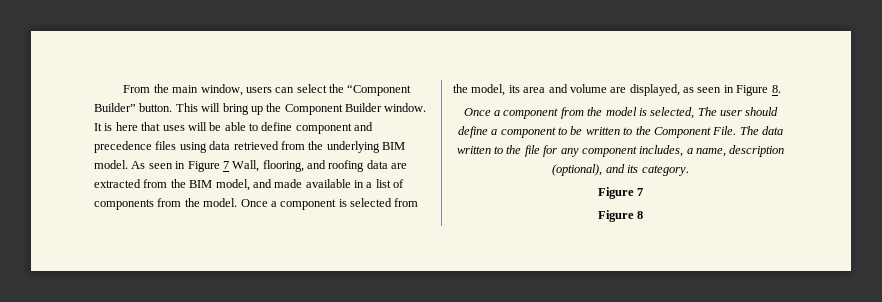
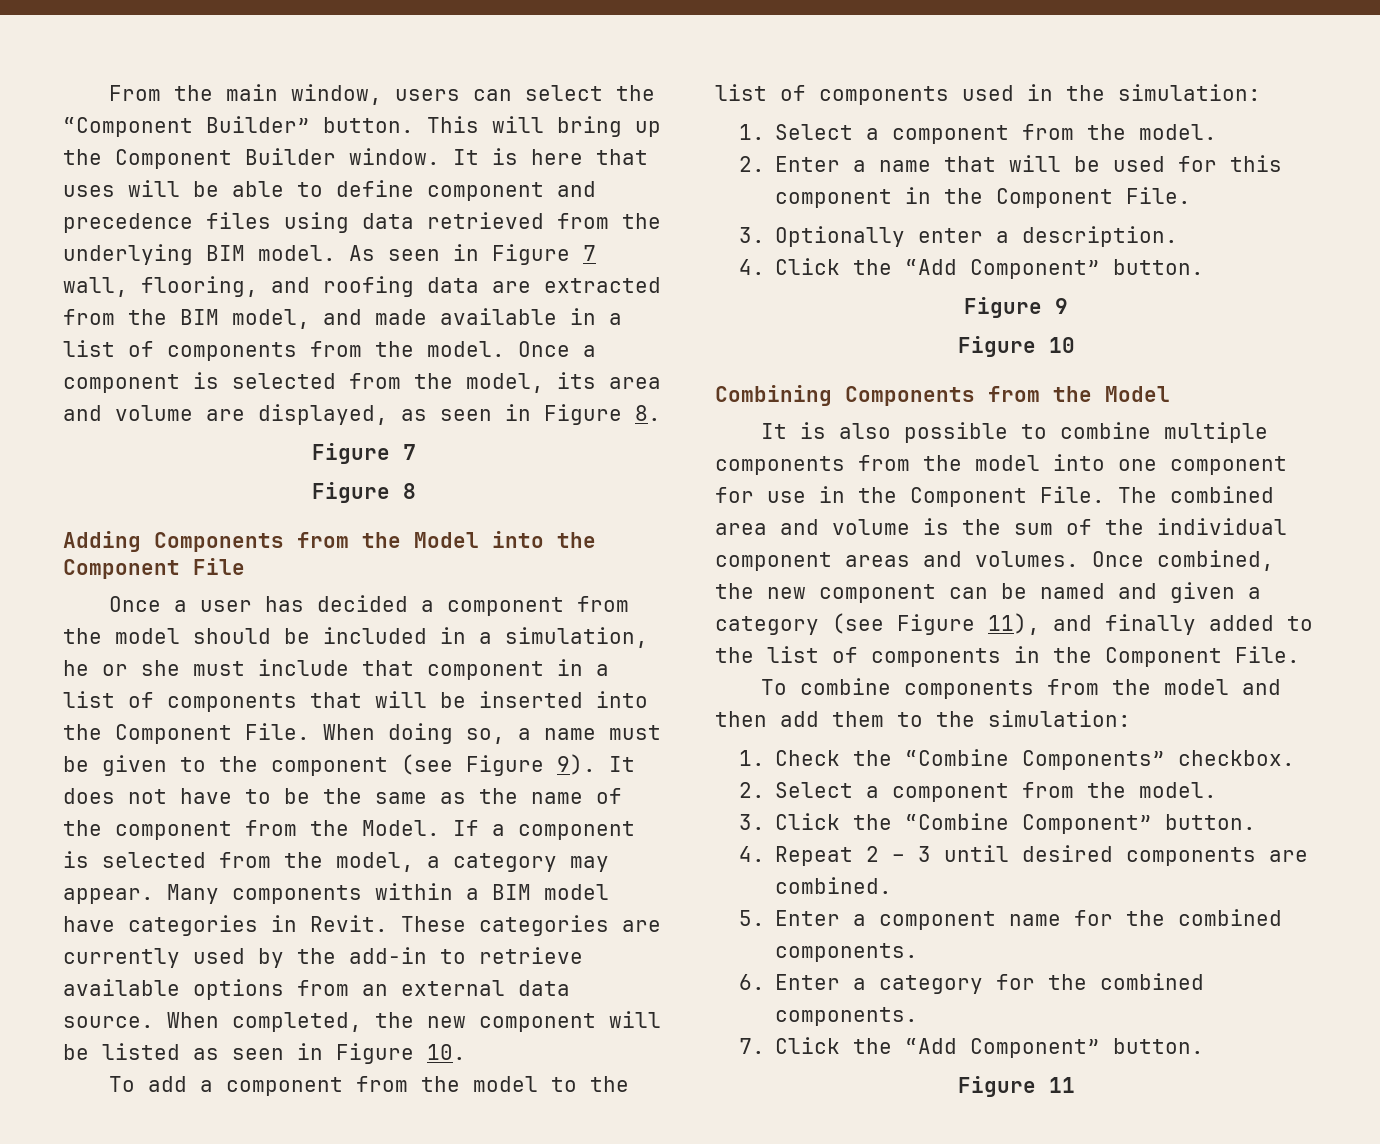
[232,160,260,172] Wall, -> [63,277,128,297] wall,
[463,107,779,119] [457,126,784,138] [456,145,785,157] [552,164,689,176] [597,187,644,199] [597,210,644,222] Once a component from the model is selected, The user should define a component to be written to the Component File. The data written to the file for any component includes, a name, description (optional), and its category. // Figure 7 // Figure 8 -> [312,443,416,464] [312,482,416,503] [63,531,596,552] [63,558,245,579] [108,595,629,616] [63,627,648,648] [63,659,609,680] [63,691,648,712] [63,723,661,744] [63,754,635,776] [63,788,622,804] [63,820,635,840] [63,851,609,872] [63,883,609,904] [63,915,661,936] [63,947,583,968] [63,979,570,1000] [63,1011,661,1032] [63,1043,466,1064] [108,1076,629,1096] [715,84,1261,105] [738,124,1217,144] [738,155,1282,172] [774,187,1191,208] [738,226,1178,247] [738,258,1204,279] [964,297,1068,318] [957,336,1075,357] [715,385,1170,406] [760,422,1268,443] [715,454,1287,475] [715,486,1274,507] [715,518,1287,535] [715,550,1274,571] [715,582,1261,603] [715,613,1313,635] [715,646,1300,667] [760,678,1281,699] [715,710,1131,727] [738,749,1295,770] [738,782,1217,802] [738,813,1256,834] [738,845,1308,866] [774,877,892,894] [738,909,1282,930] [774,943,918,962] [738,973,1204,994] [774,1007,918,1026] [738,1037,1204,1058] [957,1076,1075,1097] Figure 7 // Figure 8 // Adding Components from the Model into the Component File // Once a user has decided a component from the model should be included in a simulation, he or she must include that component in a list of components that will be inserted into the Component File. When doing so, a name must be given to the component (see Figure 9). It does not have to be the same as the name of the component from the Model. If a component is selected from the model, a category may appear. Many components within a BIM model have categories in Revit. These categories are currently used by the add-in to retrieve available options from an external data source. When completed, the new component will be listed as seen in Figure 10. // To add a component from the model to the list of components used in the simulation: // 1. Select a component from the model. // 2. Enter a name that will be used for this component in the Component File. // 3. Optionally enter a description. // 4. Click the “Add Component” button. // Figure 9 // Figure 10 // Combining Components from the Model // It is also possible to combine multiple components from the model into one component for use in the Component File. The combined area and volume is the sum of the individual component areas and volumes. Once combined, the new component can be named and given a category (see Figure 11), and finally added to the list of components in the Component File. // To combine components from the model and then add them to the simulation: // 1. Check the “Combine Components” checkbox. // 2. Select a component from the model. // 3. Click the “Combine Component” button. // 4. Repeat 2 – 3 until desired components are combined. // 5. Enter a component name for the combined components. // 6. Enter a category for the combined components. // 7. Click the “Add Component” button. // Figure 11

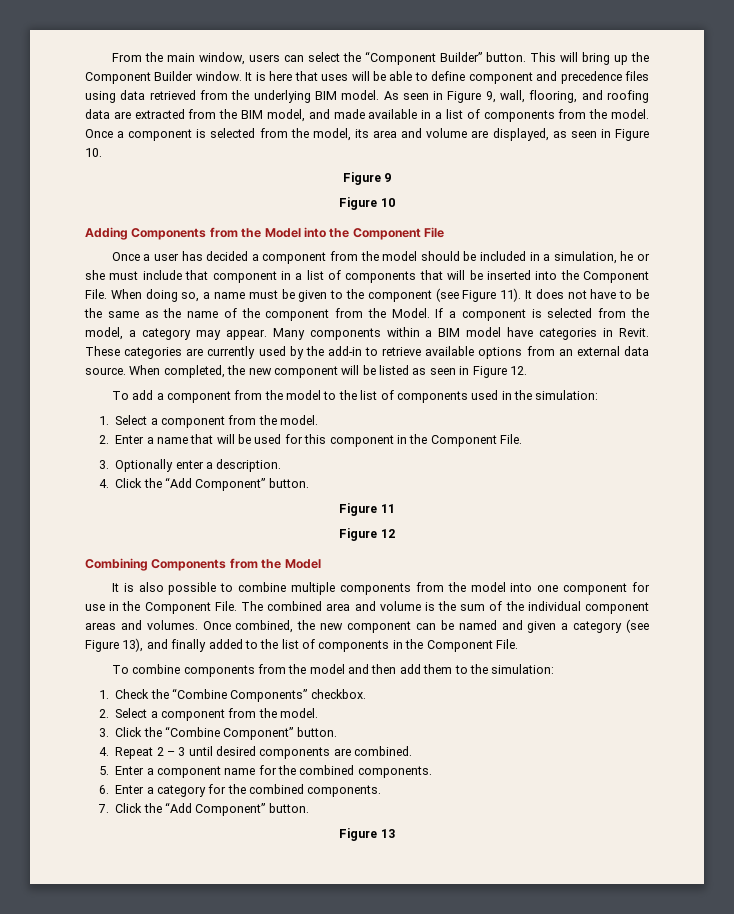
[583,245,596,261] 7 -> [485,91,496,103] 9,
[635,405,661,421] [312,443,416,464] [312,482,416,503] 8. // Figure 7 // Figure 8 -> [85,148,102,157] [342,172,392,185] [339,197,395,210] 10. // Figure 9 // Figure 10
[557,754,596,775] 9). -> [500,288,522,302] 11).
[427,1044,466,1060] 10. -> [509,366,527,375] 12.
[1055,298,1068,314] [957,336,1075,357] 9 // Figure 10 -> [380,504,395,513] [339,528,395,541] 11 // Figure 12
[988,613,1040,635] 11), -> [122,638,144,652] 13),
[1048,1077,1075,1093] 11 -> [380,829,395,838] 13

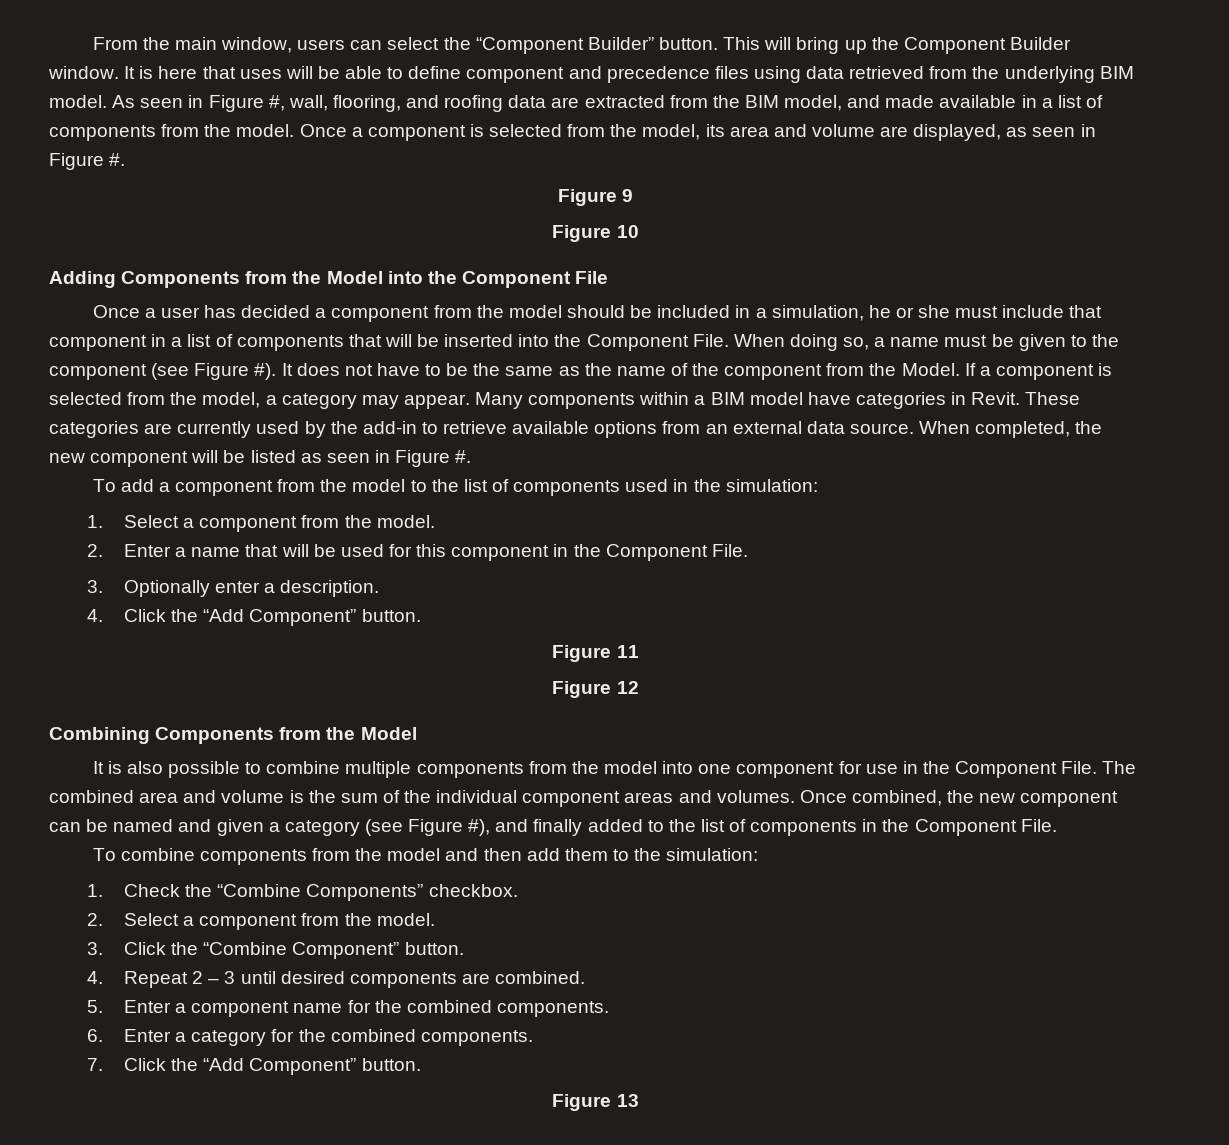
[485,91,496,103] 9, -> [268,95,285,111] #,
[85,148,102,157] 10. -> [109,153,126,166] #.
[500,288,522,302] 11). -> [254,363,277,380] #).
[509,366,527,375] 12. -> [455,450,472,463] #.
[122,638,144,652] 13), -> [468,819,491,836] #),

